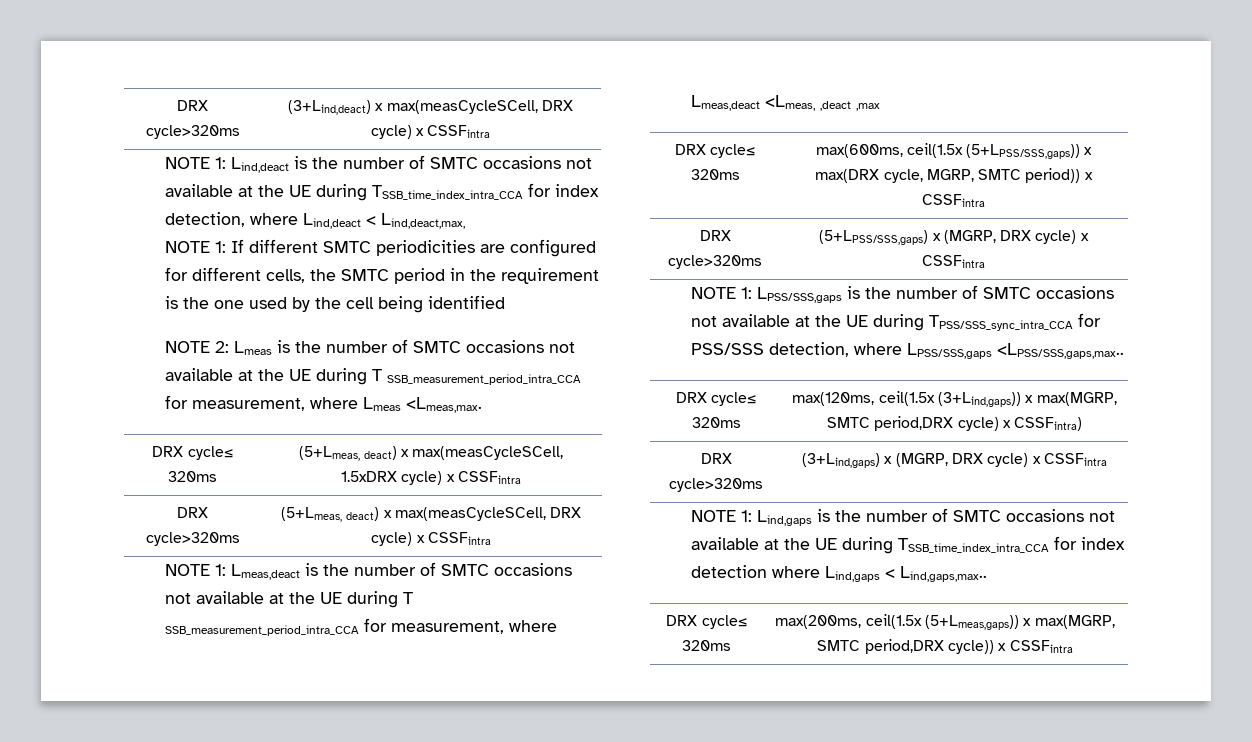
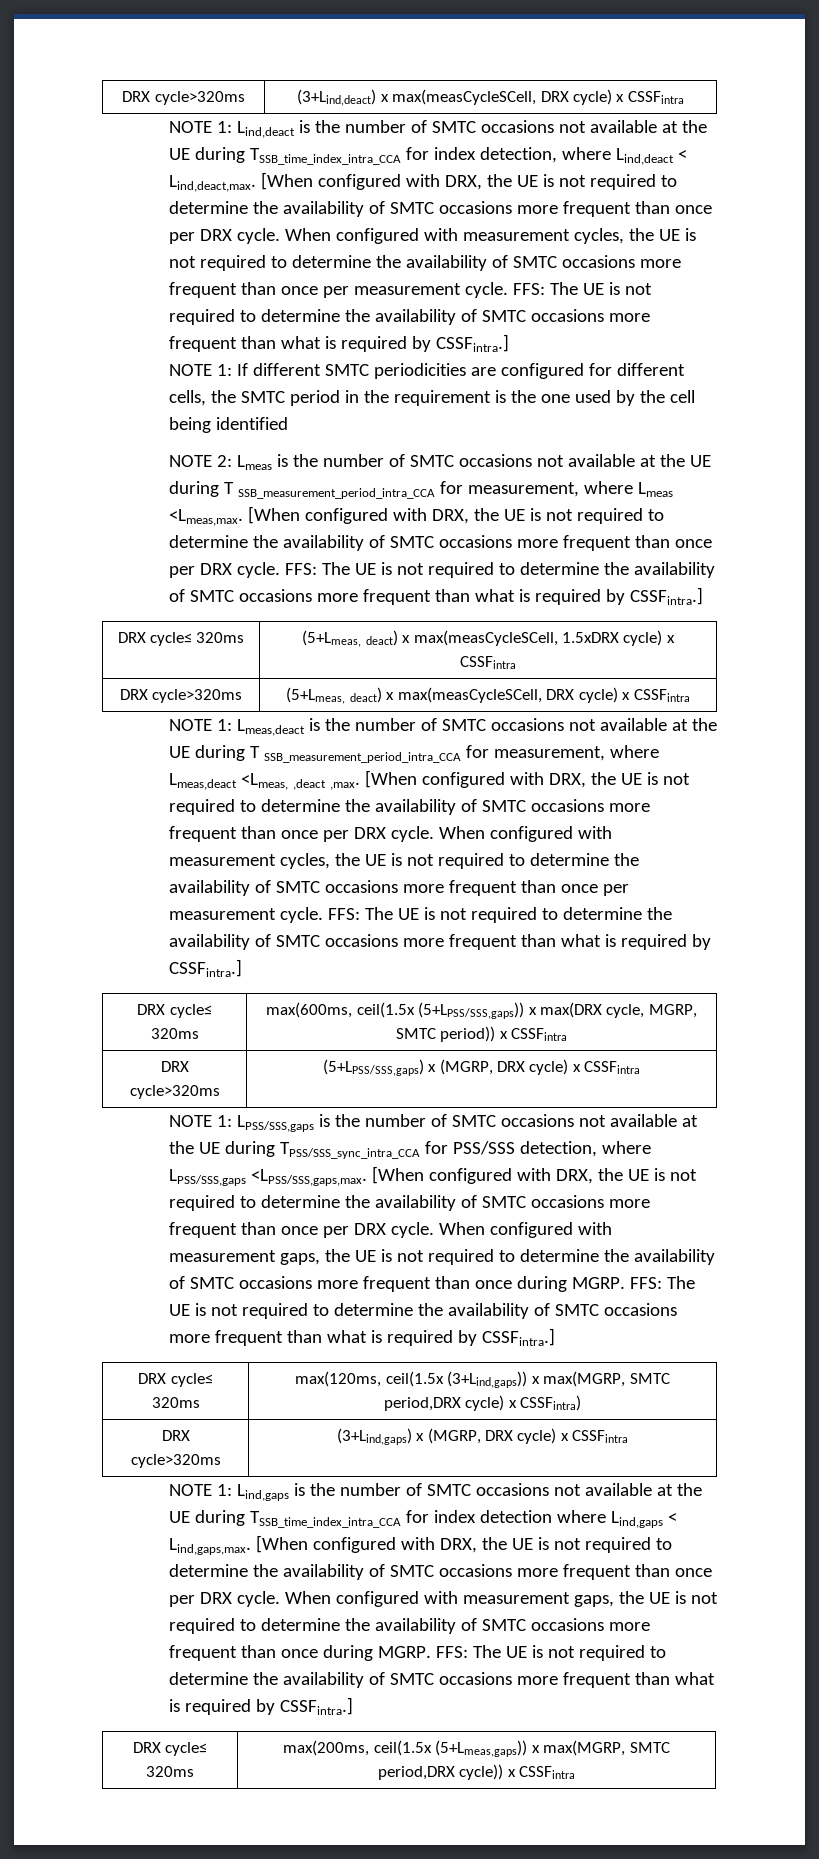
[381,213,466,229] Lind,deact,max, -> [168,172,677,192] [168,201,712,217] [168,228,696,244] [168,255,681,271] [168,282,652,298] [168,309,650,325] [168,334,509,352] Lind,deact,max. [When configured with DRX, the UE is not required to determine the availability of SMTC occasions more frequent than once per DRX cycle. When configured with measurement cycles, the UE is not required to determine the availability of SMTC occasions more frequent than once per measurement cycle. FFS: The UE is not required to determine the availability of SMTC occasions more frequent than what is required by CSSFintra.]
(483, 405) none -> [247,506,664,524] [168,535,712,551] [168,562,715,578] [168,587,703,605] [When configured with DRX, the UE is not required to determine the availability of SMTC occasions more frequent than once per DRX cycle. FFS: The UE is not required to determine the availability of SMTC occasions more frequent than what is required by CSSFintra.]
[856,103,881,111] ,max -> [329,770,690,790] [168,799,650,815] [168,826,612,842] [168,853,639,869] [168,880,629,896] [168,907,672,923] [168,934,711,950] [168,959,242,977] ,max. [When configured with DRX, the UE is not required to determine the availability of SMTC occasions more frequent than once per DRX cycle. When configured with measurement cycles, the UE is not required to determine the availability of SMTC occasions more frequent than once per measurement cycle. FFS: The UE is not required to determine the availability of SMTC occasions more frequent than what is required by CSSFintra.]
[997,343,1125,359] <LPSS/SSS,gaps,max.. -> [250,1166,697,1186] [168,1195,650,1211] [168,1222,612,1238] [168,1249,715,1265] [168,1276,695,1292] [168,1303,677,1319] [168,1328,555,1346] <LPSS/SSS,gaps,max. [When configured with DRX, the UE is not required to determine the availability of SMTC occasions more frequent than once per DRX cycle. When configured with measurement gaps, the UE is not required to determine the availability of SMTC occasions more frequent than once during MGRP. FFS: The UE is not required to determine the availability of SMTC occasions more frequent than what is required by CSSFintra.]
[900,566,988,582] Lind,gaps,max.. -> [168,1535,672,1555] [168,1564,712,1580] [168,1591,718,1607] [168,1618,650,1634] [168,1645,666,1661] [168,1672,715,1688] [168,1697,353,1715] Lind,gaps,max. [When configured with DRX, the UE is not required to determine the availability of SMTC occasions more frequent than once per DRX cycle. When configured with measurement gaps, the UE is not required to determine the availability of SMTC occasions more frequent than once during MGRP. FFS: The UE is not required to determine the availability of SMTC occasions more frequent than what is required by CSSFintra.]

